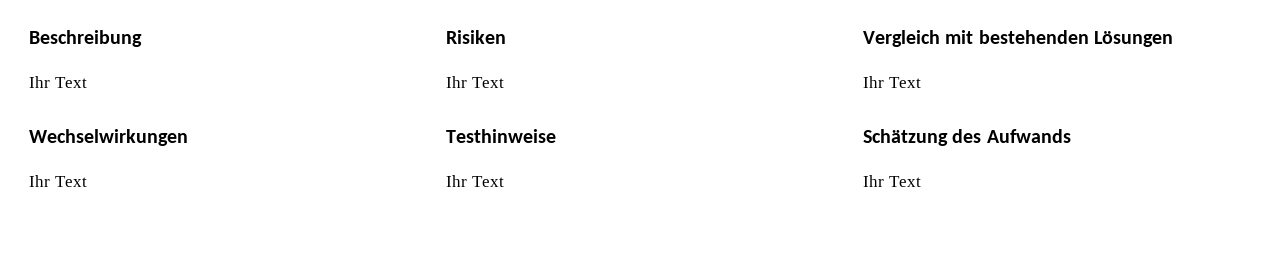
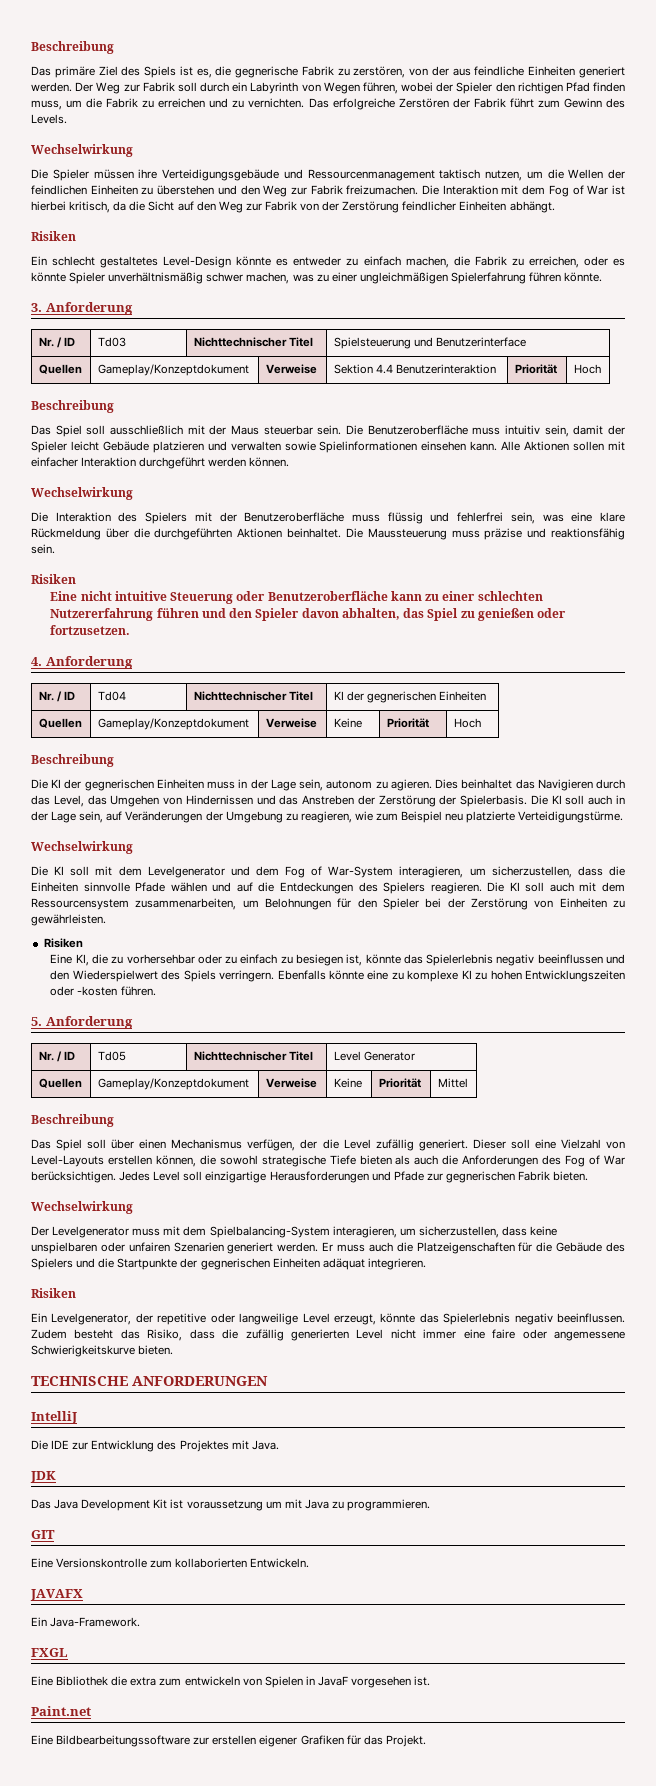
[29,30,142,47] [29,76,87,88] [29,129,188,146] [29,175,87,187] [446,30,506,44] [446,76,504,88] [446,129,556,143] [446,175,504,187] [863,30,1173,47] [863,76,921,88] [863,129,1071,146] [863,175,921,187] Beschreibung // Ihr Text // Wechselwirkungen // Ihr Text // Risiken // Ihr Text // Testhinweise // Ihr Text // Vergleich mit bestehenden Lösungen // Ihr Text // Schätzung des Aufwands // Ihr Text -> [31,41,114,54] [31,66,625,78] [31,82,625,94] [31,98,625,110] [31,114,67,124] [31,144,133,157] [31,169,625,181] [31,185,625,197] [31,201,555,213] [31,231,76,241] [31,256,625,268] [31,272,603,284] [31,302,133,315] [38,337,76,348] [97,337,126,347] [193,337,314,347] [333,337,527,349] [38,364,82,374] [97,364,249,376] [265,364,317,374] [333,364,497,374] [514,364,557,374] [573,364,601,374] [31,400,114,413] [31,425,625,437] [31,441,625,453] [31,457,290,469] [31,487,133,500] [31,512,625,524] [31,528,626,540] [31,544,55,554] [31,574,76,584] [50,591,543,604] [50,608,566,621] [50,625,131,635] [31,656,133,669] [38,691,76,702] [97,691,126,701] [193,691,314,701] [333,691,487,703] [38,718,82,728] [97,718,249,730] [265,718,317,728] [333,718,362,728] [386,718,429,728] [453,718,481,728] [31,754,114,767] [31,779,625,791] [31,795,625,807] [31,811,624,823] [31,841,133,854] [31,866,625,878] [31,882,625,894] [31,898,625,910] [31,914,106,926] [43,938,83,948] [50,954,626,966] [50,970,626,982] [50,986,156,996] [31,1016,133,1029] [38,1051,76,1062] [97,1051,126,1061] [193,1051,314,1061] [333,1051,416,1061] [38,1078,82,1088] [97,1078,249,1090] [265,1078,317,1088] [333,1078,362,1088] [378,1078,421,1088] [437,1078,468,1088] [31,1114,114,1127] [31,1139,625,1151] [31,1155,625,1167] [31,1171,589,1183] [31,1201,133,1214] [31,1226,558,1238] [31,1242,625,1254] [31,1258,426,1270] [31,1288,76,1298] [31,1313,626,1325] [31,1329,626,1341] [31,1345,174,1357] [31,1376,268,1386] [31,1411,77,1424] [31,1440,279,1452] [30,1471,56,1483] [31,1499,431,1511] [31,1530,55,1539] [31,1558,310,1568] [30,1589,83,1601] [31,1617,141,1627] [31,1648,68,1657] [31,1676,431,1688] [31,1706,91,1716] [31,1735,426,1747] Beschreibung // Das primäre Ziel des Spiels ist es, die gegnerische Fabrik zu zerstören, von der aus feindliche Einheiten generiert werden. Der Weg zur Fabrik soll durch ein Labyrinth von Wegen führen, wobei der Spieler den richtigen Pfad finden muss, um die Fabrik zu erreichen und zu vernichten. Das erfolgreiche Zerstören der Fabrik führt zum Gewinn des Levels. // Wechselwirkung // Die Spieler müssen ihre Verteidigungsgebäude und Ressourcenmanagement taktisch nutzen, um die Wellen der feindlichen Einheiten zu überstehen und den Weg zur Fabrik freizumachen. Die Interaktion mit dem Fog of War ist hierbei kritisch, da die Sicht auf den Weg zur Fabrik von der Zerstörung feindlicher Einheiten abhängt. // Risiken // Ein schlecht gestaltetes Level-Design könnte es entweder zu einfach machen, die Fabrik zu erreichen, oder es könnte Spieler unverhältnismäßig schwer machen, was zu einer ungleichmäßigen Spielerfahrung führen könnte. // 3. Anforderung // Nr. / ID | Td03 | Nichttechnischer Titel | Spielsteuerung und Benutzerinterface // Quellen | Gameplay/Konzeptdokument | Verweise | Sektion 4.4 Benutzerinteraktion | Priorität | Hoch // Beschreibung // Das Spiel soll ausschließlich mit der Maus steuerbar sein. Die Benutzeroberfläche muss intuitiv sein, damit der Spieler leicht Gebäude platzieren und verwalten sowie Spielinformationen einsehen kann. Alle Aktionen sollen mit einfacher Interaktion durchgeführt werden können. // Wechselwirkung // Die Interaktion des Spielers mit der Benutzeroberfläche muss flüssig und fehlerfrei sein, was eine klare Rückmeldung über die durchgeführten Aktionen beinhaltet. Die Maussteuerung muss präzise und reaktionsfähig sein. // Risiken // Eine nicht intuitive Steuerung oder Benutzeroberfläche kann zu einer schlechten Nutzererfahrung führen und den Spieler davon abhalten, das Spiel zu genießen oder fortzusetzen. // 4. Anforderung // Nr. / ID | Td04 | Nichttechnischer Titel | KI der gegnerischen Einheiten // Quellen | Gameplay/Konzeptdokument | Verweise | Keine | Priorität | Hoch // Beschreibung // Die KI der gegnerischen Einheiten muss in der Lage sein, autonom zu agieren. Dies beinhaltet das Navigieren durch das Level, das Umgehen von Hindernissen und das Anstreben der Zerstörung der Spielerbasis. Die KI soll auch in der Lage sein, auf Veränderungen der Umgebung zu reagieren, wie zum Beispiel neu platzierte Verteidigungstürme. // Wechselwirkung // Die KI soll mit dem Levelgenerator und dem Fog of War-System interagieren, um sicherzustellen, dass die Einheiten sinnvolle Pfade wählen und auf die Entdeckungen des Spielers reagieren. Die KI soll auch mit dem Ressourcensystem zusammenarbeiten, um Belohnungen für den Spieler bei der Zerstörung von Einheiten zu gewährleisten. // Risiken // Eine KI, die zu vorhersehbar oder zu einfach zu besiegen ist, könnte das Spielerlebnis negativ beeinflussen und den Wiederspielwert des Spiels verringern. Ebenfalls könnte eine zu komplexe KI zu hohen Entwicklungszeiten oder -kosten führen. // 5. Anforderung // Nr. / ID | Td05 | Nichttechnischer Titel | Level Generator // Quellen | Gameplay/Konzeptdokument | Verweise | Keine | Priorität | Mittel // Beschreibung // Das Spiel soll über einen Mechanismus verfügen, der die Level zufällig generiert. Dieser soll eine Vielzahl von Level-Layouts erstellen können, die sowohl strategische Tiefe bieten als auch die Anforderungen des Fog of War berücksichtigen. Jedes Level soll einzigartige Herausforderungen und Pfade zur gegnerischen Fabrik bieten. // Wechselwirkung // Der Levelgenerator muss mit dem Spielbalancing-System interagieren, um sicherzustellen, dass keine unspielbaren oder unfairen Szenarien generiert werden. Er muss auch die Platzeigenschaften für die Gebäude des Spielers und die Startpunkte der gegnerischen Einheiten adäquat integrieren. // Risiken // Ein Levelgenerator, der repetitive oder langweilige Level erzeugt, könnte das Spielerlebnis negativ beeinflussen. Zudem besteht das Risiko, dass die zufällig generierten Level nicht immer eine faire oder angemessene Schwierigkeitskurve bieten. // TECHNISCHE ANFORDERUNGEN // IntelliJ // Die IDE zur Entwicklung des Projektes mit Java. // JDK // Das Java Development Kit ist voraussetzung um mit Java zu programmieren. // GIT // Eine Versionskontrolle zum kollaborierten Entwickeln. // JAVAFX // Ein Java-Framework. // FXGL // Eine Bibliothek die extra zum entwickeln von Spielen in JavaF vorgesehen ist. // Paint.net // Eine Bildbearbeitungssoftware zur erstellen eigener Grafiken für das Projekt.

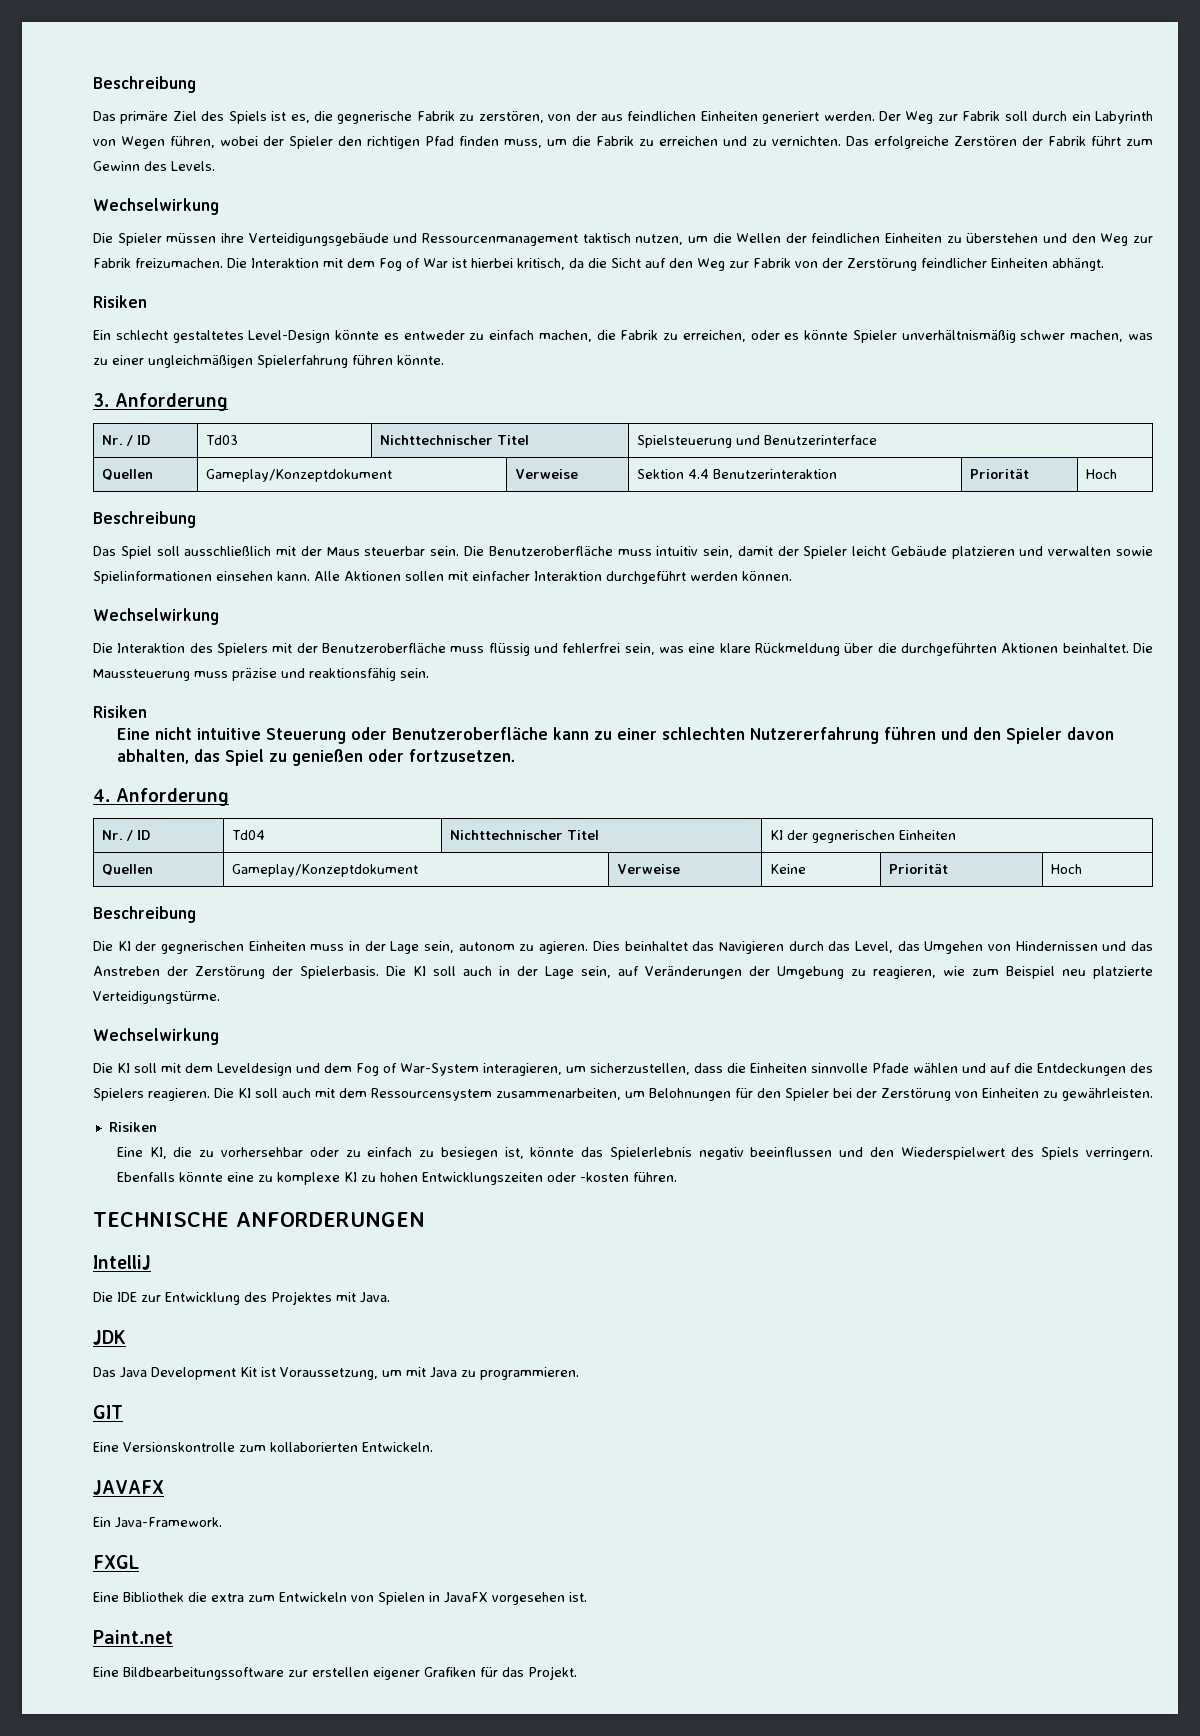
[474,66,525,76] feindliche -> [627,111,697,121] feindlichen
[147,866,225,878] Levelgenerator -> [217,1063,292,1076] Leveldesign
[31,1016,133,1029] [38,1051,76,1062] [97,1051,126,1061] [193,1051,314,1061] [333,1051,416,1061] [38,1078,82,1088] [97,1078,249,1090] [265,1078,317,1088] [333,1078,362,1088] [378,1078,421,1088] [437,1078,468,1088] [31,1114,114,1127] [31,1139,625,1151] [31,1155,625,1167] [31,1171,589,1183] [31,1201,133,1214] [31,1226,558,1238] [31,1242,625,1254] [31,1258,426,1270] [31,1288,76,1298] [31,1313,626,1325] [31,1329,626,1341] [31,1345,174,1357] // 5. Anforderung // Nr. / ID | Td05 | Nichttechnischer Titel | Level Generator // Quellen | Gameplay/Konzeptdokument | Verweise | Keine | Priorität | Mittel // Beschreibung // Das Spiel soll über einen Mechanismus verfügen, der die Level zufällig generiert. Dieser soll eine Vielzahl von Level-Layouts erstellen können, die sowohl strategische Tiefe bieten als auch die Anforderungen des Fog of War berücksichtigen. Jedes Level soll einzigartige Herausforderungen und Pfade zur gegnerischen Fabrik bieten. // Wechselwirkung // Der Levelgenerator muss mit dem Spielbalancing-System interagieren, um sicherzustellen, dass keine unspielbaren oder unfairen Szenarien generiert werden. Er muss auch die Platzeigenschaften für die Gebäude des Spielers und die Startpunkte der gegnerischen Einheiten adäquat integrieren. // Risiken // Ein Levelgenerator, der repetitive oder langweilige Level erzeugt, könnte das Spielerlebnis negativ beeinflussen. Zudem besteht das Risiko, dass die zufällig generierten Level nicht immer eine faire oder angemessene Schwierigkeitskurve bieten. -> (677, 1177) none
[186,1500,263,1511] voraussetzung -> [280,1367,378,1380] Voraussetzung,
[184,1676,240,1686] entwickeln -> [279,1592,347,1602] Entwickeln
[317,1676,348,1686] JavaF -> [444,1592,488,1603] JavaFX

